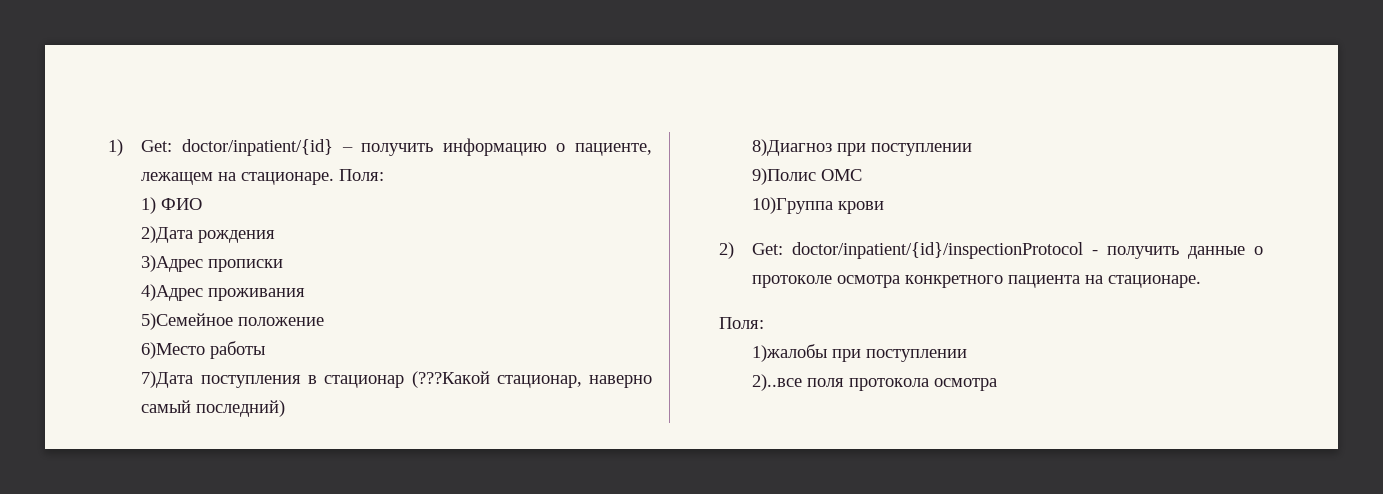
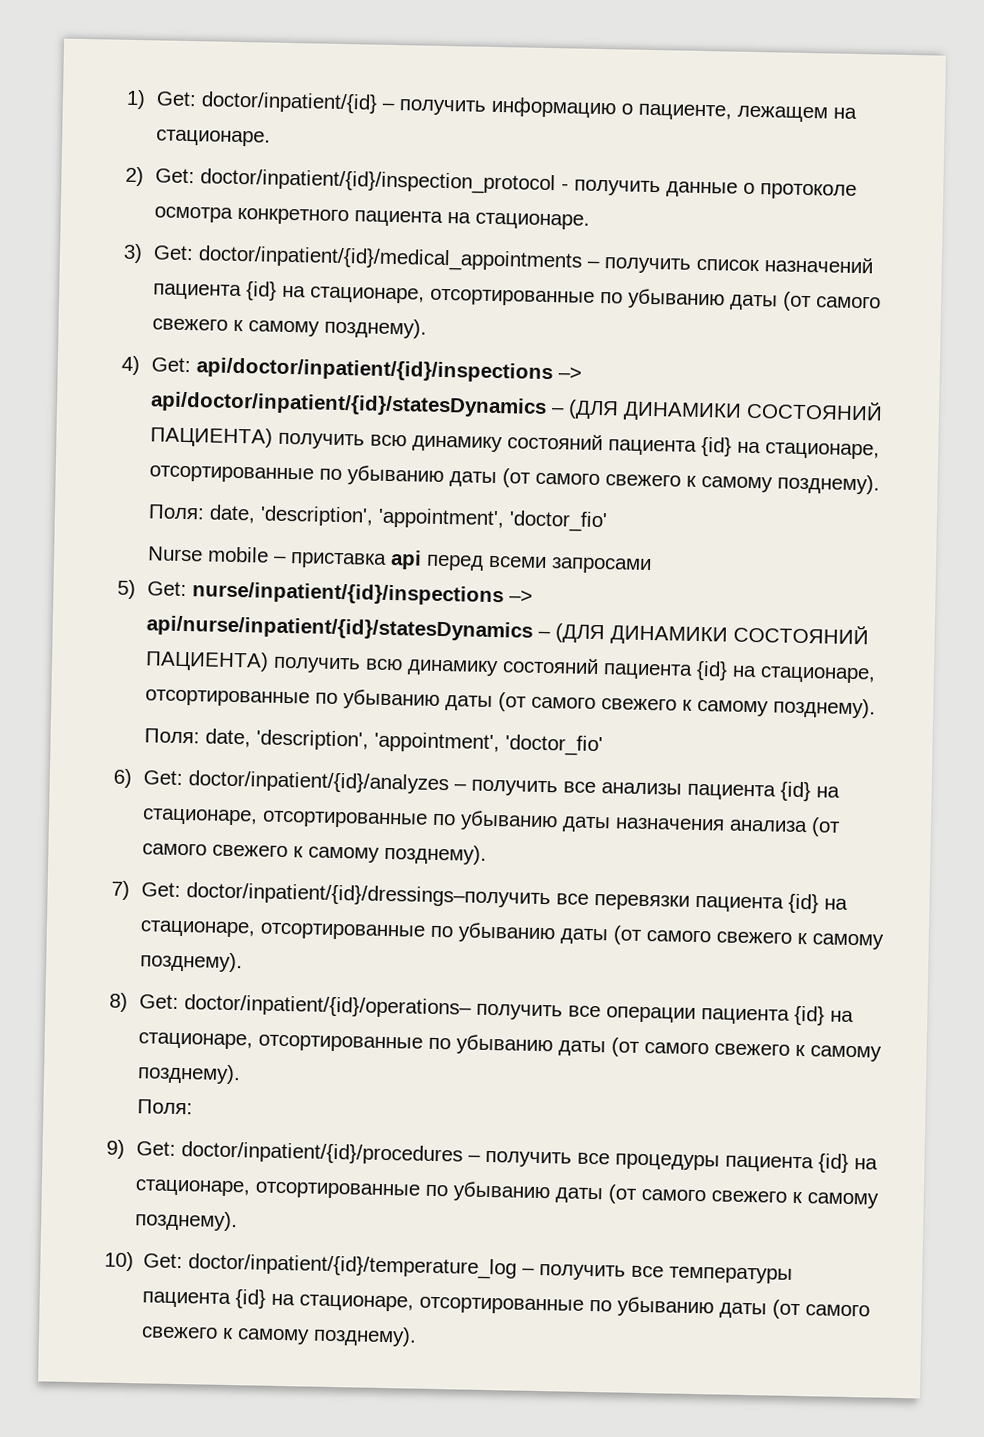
[339,169,385,181] [141,197,203,214] [141,226,276,243] [141,255,284,272] [141,284,306,301] [141,313,325,330] [141,341,266,359] [141,371,652,388] [141,400,286,417] [752,139,973,156] [752,168,863,185] [752,197,885,214] Поля: // 1) ФИО // 2)Дата рождения // 3)Адрес прописки // 4)Адрес проживания // 5)Семейное положение // 6)Место работы // 7)Дата поступления в стационар (???Какой стационар, наверно самый последний) // 8)Диагноз при поступлении // 9)Полис ОМС // 10)Группа крови -> (271, 138) none
[792,242,1084,259] doctor/inpatient/{id}/inspectionProtocol -> [199,168,556,196] doctor/inpatient/{id}/inspection_protocol
[718,317,764,329] [752,344,968,362] [752,374,998,391] Поля: // 1)жалобы при поступлении // 2)..все поля протокола осмотра -> [122,243,873,274] [152,281,881,312] [151,317,427,339] [120,355,582,384] [149,391,883,422] [149,426,880,460] [148,465,880,495] [147,504,608,533] [147,546,652,575] [116,579,533,607] [145,615,869,646] [144,650,876,684] [144,689,876,719] [143,728,603,757] [112,768,840,802] [141,808,841,837] [141,843,487,865] [110,880,848,914] [139,920,884,950] [139,951,243,973] [108,992,854,1026] [137,1032,882,1062] [136,1063,241,1085] [136,1099,193,1115] [105,1139,878,1173] [134,1179,879,1209] [134,1210,238,1232] [103,1251,794,1284] [142,1289,871,1320] [141,1325,418,1347] 3) Get: doctor/inpatient/{id}/medical_appointments – получить список назначений пациента {id} на стационаре, отсортированные по убыванию даты (от самого свежего к самому позднему). // 4) Get: api/doctor/inpatient/{id}/inspections –> api/doctor/inpatient/{id}/statesDynamics – (ДЛЯ ДИНАМИКИ СОСТОЯНИЙ ПАЦИЕНТА) получить всю динамику состояний пациента {id} на стационаре, отсортированные по убыванию даты (от самого свежего к самому позднему). // Поля: date, 'description', 'appointment', 'doctor_fio' // Nurse mobile – приставка api перед всеми запросами // 5) Get: nurse/inpatient/{id}/inspections –> api/nurse/inpatient/{id}/statesDynamics – (ДЛЯ ДИНАМИКИ СОСТОЯНИЙ ПАЦИЕНТА) получить всю динамику состояний пациента {id} на стационаре, отсортированные по убыванию даты (от самого свежего к самому позднему). // Поля: date, 'description', 'appointment', 'doctor_fio' // 6) Get: doctor/inpatient/{id}/analyzes – получить все анализы пациента {id} на стационаре, отсортированные по убыванию даты назначения анализа (от самого свежего к самому позднему). // 7) Get: doctor/inpatient/{id}/dressings–получить все перевязки пациента {id} на стационаре, отсортированные по убыванию даты (от самого свежего к самому позднему). // 8) Get: doctor/inpatient/{id}/operations– получить все операции пациента {id} на стационаре, отсортированные по убыванию даты (от самого свежего к самому позднему). // Поля: // 9) Get: doctor/inpatient/{id}/procedures – получить все процедуры пациента {id} на стационаре, отсортированные по убыванию даты (от самого свежего к самому позднему). // 10) Get: doctor/inpatient/{id}/temperature_log – получить все температуры пациента {id} на стационаре, отсортированные по убыванию даты (от самого свежего к самому позднему).

